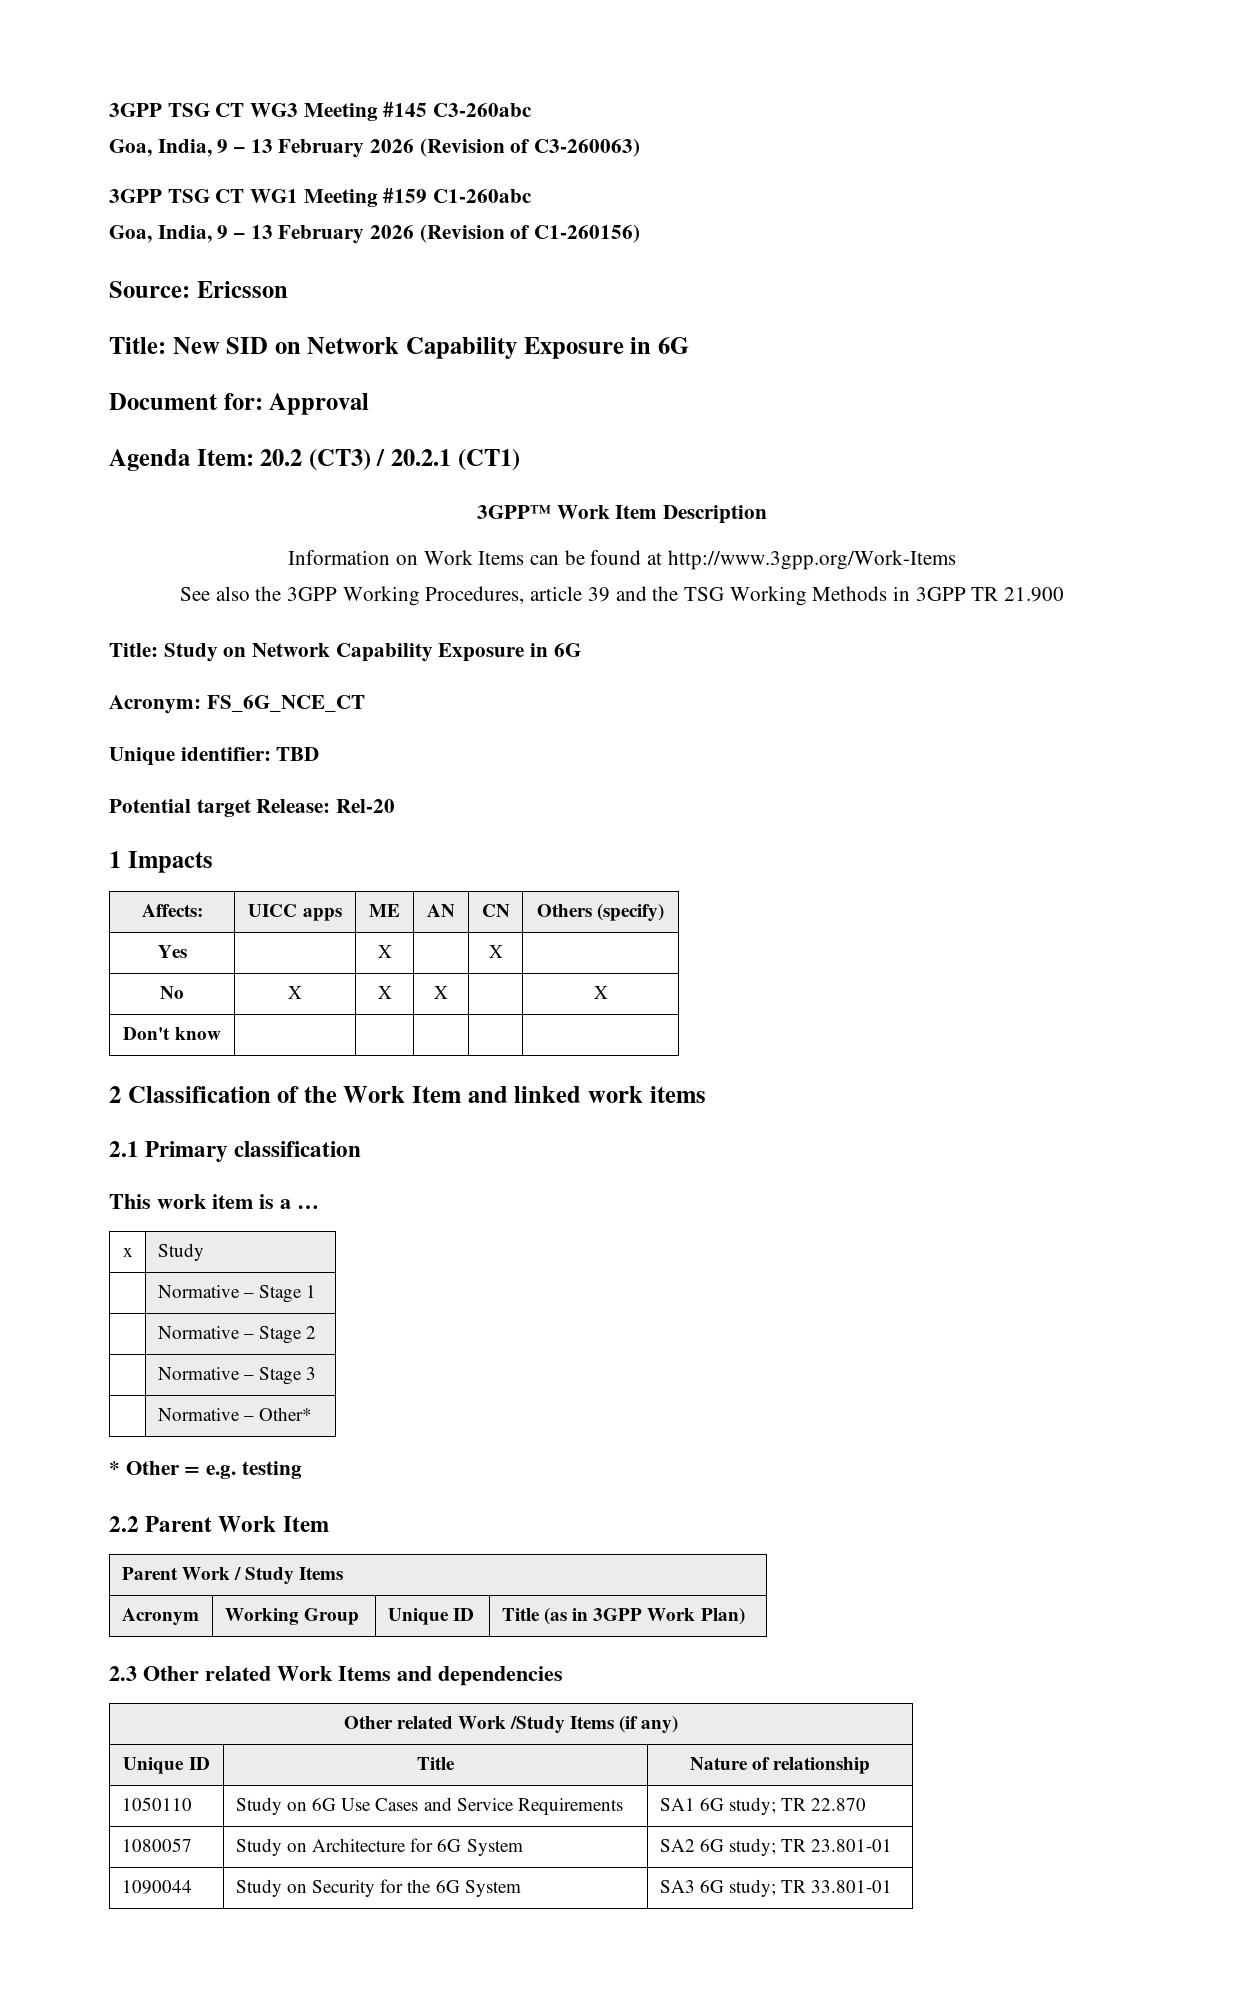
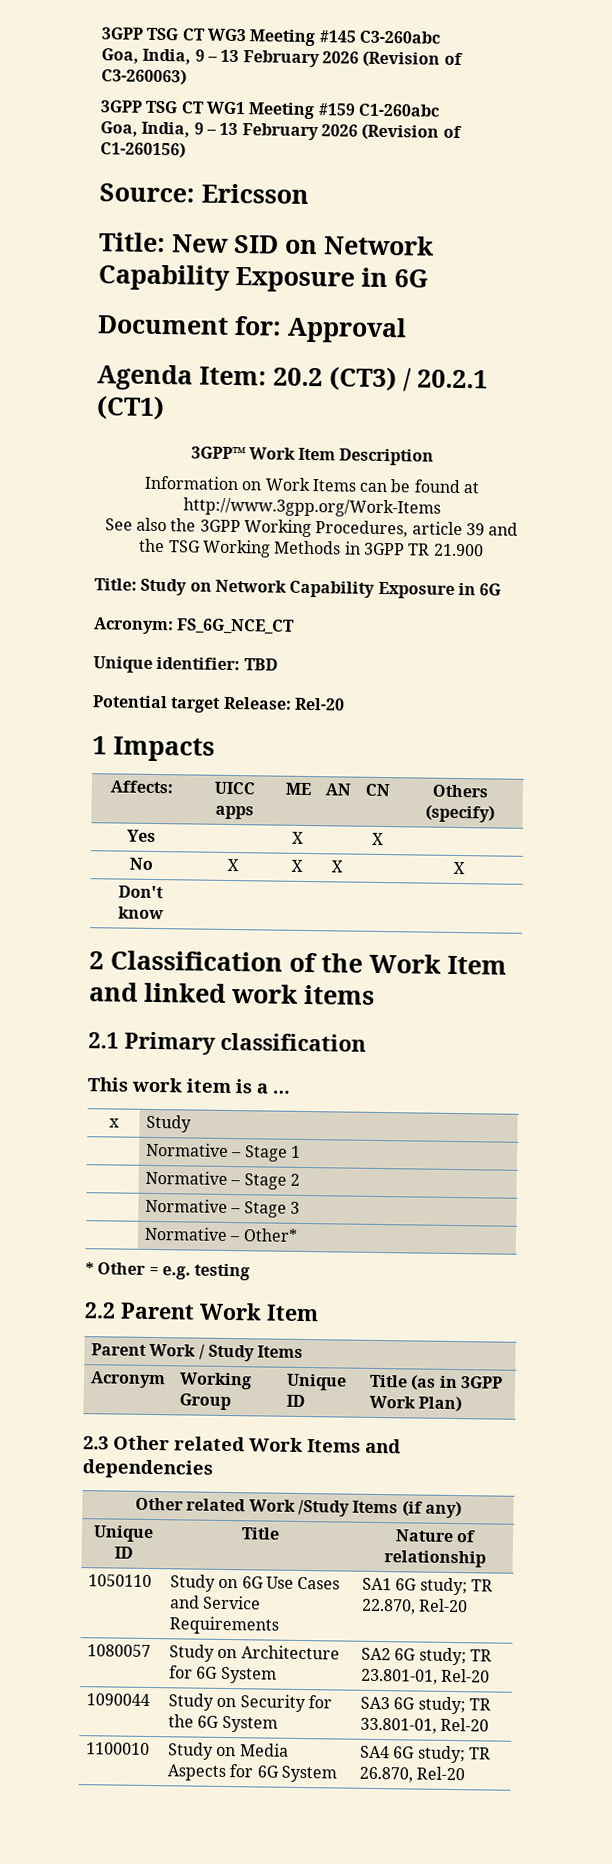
[811,1798,867,1811] 22.870 -> [361,1598,469,1615] 22.870, Rel-20
[811,1839,893,1852] 23.801-01 -> [361,1668,491,1685] 23.801-01, Rel-20
[811,1880,893,1893] 33.801-01 -> [360,1717,490,1734] [86,1742,151,1756] [168,1742,289,1760] [167,1764,338,1783] [360,1745,492,1764] [359,1766,466,1783] 33.801-01, Rel-20 // 1100010 | Study on Media Aspects for 6G System | SA4 6G study; TR 26.870, Rel-20

